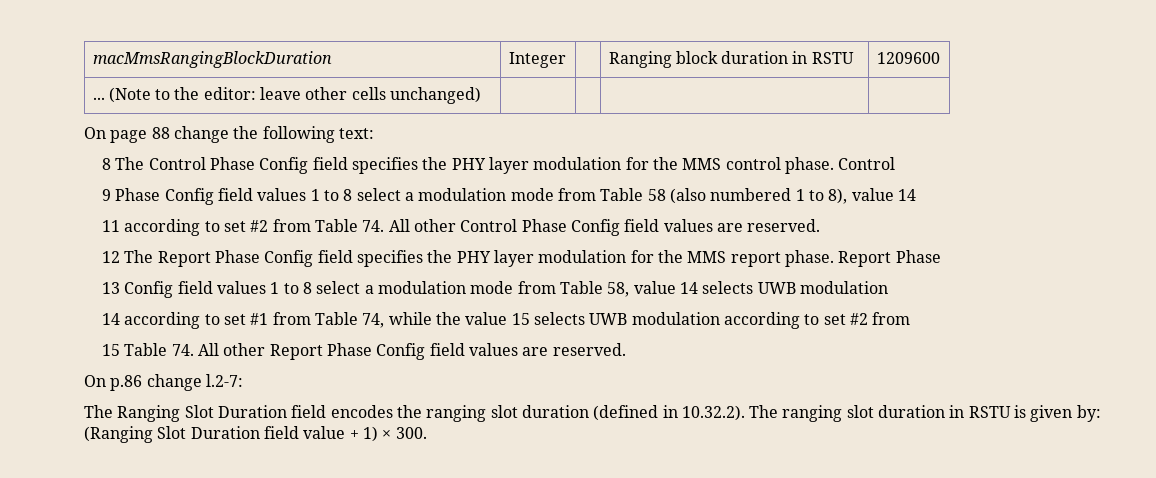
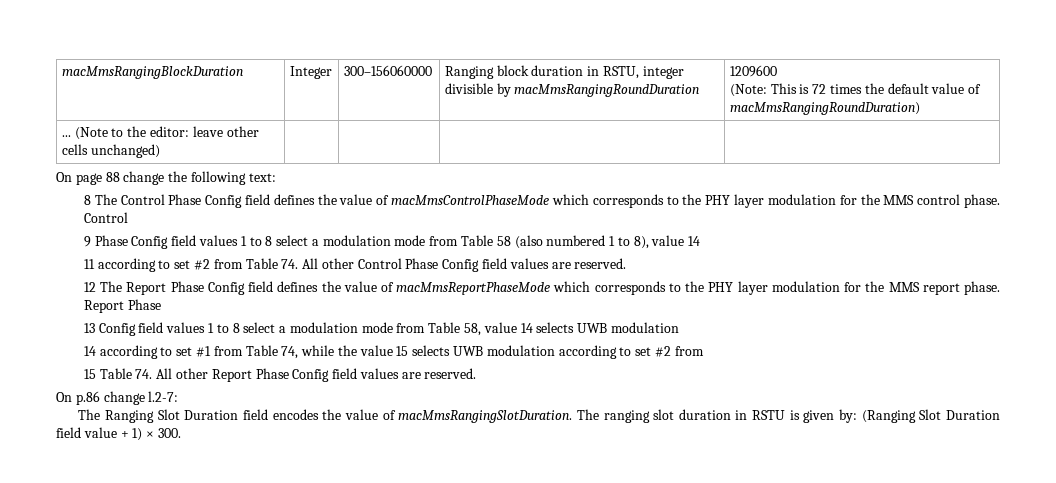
(566, 60) none -> [343,65,432,76] 300–156060000
[811,52,854,64] [876,52,940,64] RSTU | 1209600 -> [602,66,684,79] [444,83,700,97] [729,65,777,77] [729,83,982,97] [729,102,920,115] RSTU, integer divisible by macMmsRangingRoundDuration | 1209600 // (Note: This is 72 times the default value of macMmsRangingRoundDuration)
[352,157,419,174] specifies -> [273,194,679,208] defines the value of macMmsControlPhaseMode which corresponds to
[357,250,424,267] specifies -> [277,281,681,295] defines the value of macMmsReportPhaseMode which corresponds to
[426,405,745,422] ranging slot duration (defined in 10.32.2). -> [344,409,573,423] value of macMmsRangingSlotDuration.

